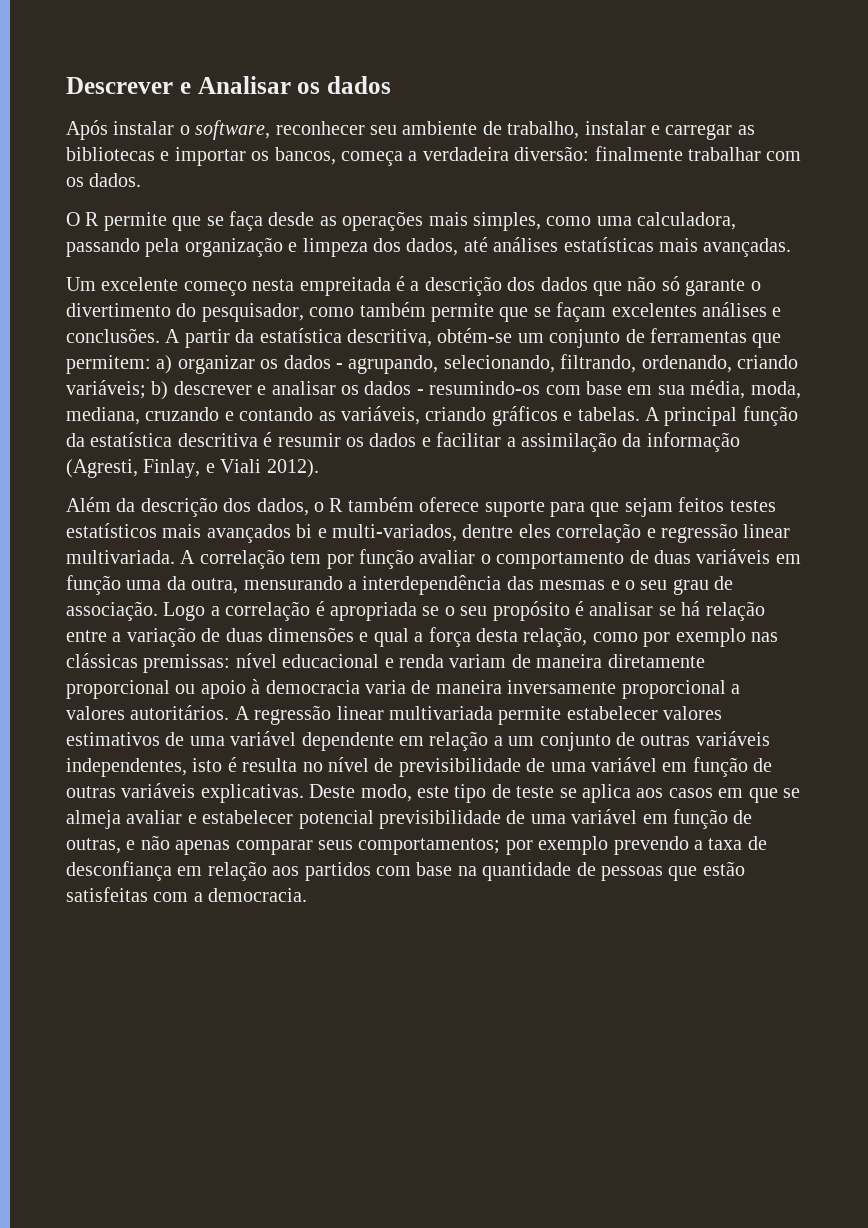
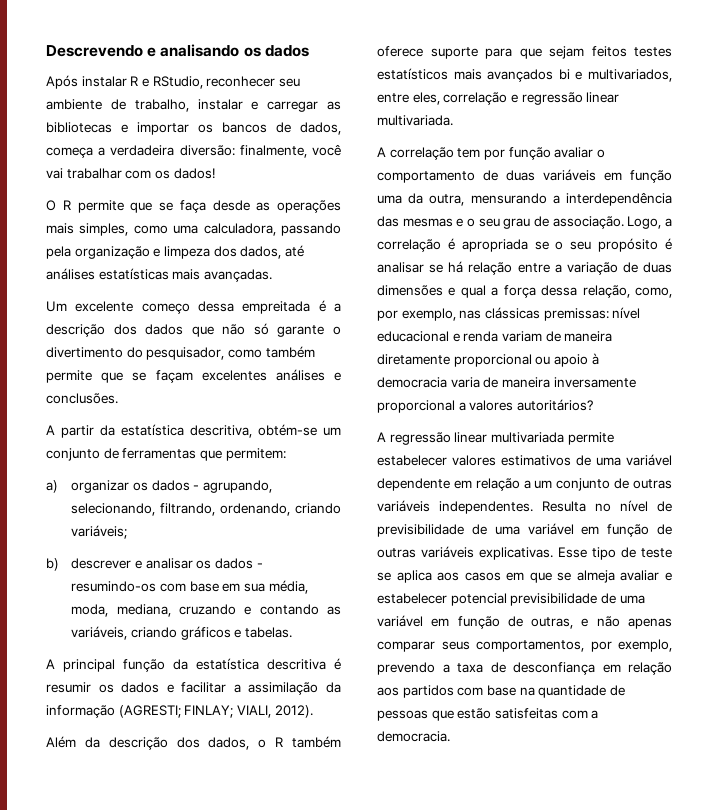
[66,76,291,94] Descrever e Analisar -> [46,44,240,57] Descrevendo e analisando
[179,120,271,140] o software, -> [130,76,203,89] R e RStudio,
[274,147,336,165] bancos, -> [222,122,341,135] bancos de dados,
[594,146,683,161] finalmente -> [239,144,341,158] [46,168,63,179] finalmente, você vai
[89,173,142,187] dados. -> [173,168,215,179] dados!
[252,279,295,291] nesta -> [198,301,234,312] dessa
(160, 335) none -> (118, 398) //
(151, 364) none -> (286, 454) //
(146, 389) none -> (128, 532) //
(640, 414) none -> (293, 632) //
[66,459,262,478] (Agresti, Finlay, e Viali -> [118,705,271,718] (AGRESTI; FINLAY; VIALI,
[332,524,551,542] multi-variados, dentre eles -> [588,69,672,82] [377,92,440,105] multivariados, entre eles,
(175, 557) none -> (453, 120) //
[163,602,206,621] Logo -> [627,216,662,229] Logo,
[475,627,746,647] desta relação, como por exemplo -> [541,285,672,298] [377,308,456,321] dessa relação, como, por exemplo,
[130,705,230,720] autoritários. -> [516,399,593,411] autoritários? //
[66,757,298,777] independentes, isto é resulta -> [439,501,586,514] independentes. Resulta
[309,784,449,802] Deste modo, este -> [558,547,587,558] Esse
[358,836,609,855] comportamentos; por exemplo -> [476,639,672,652] comportamentos, por exemplo,

